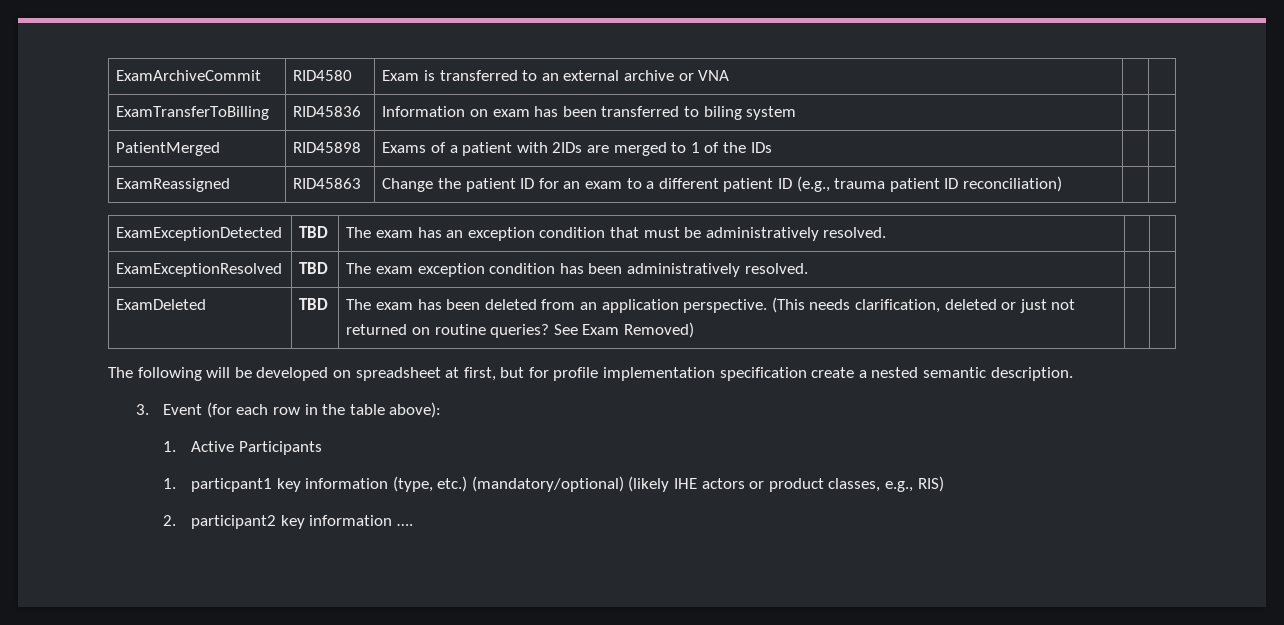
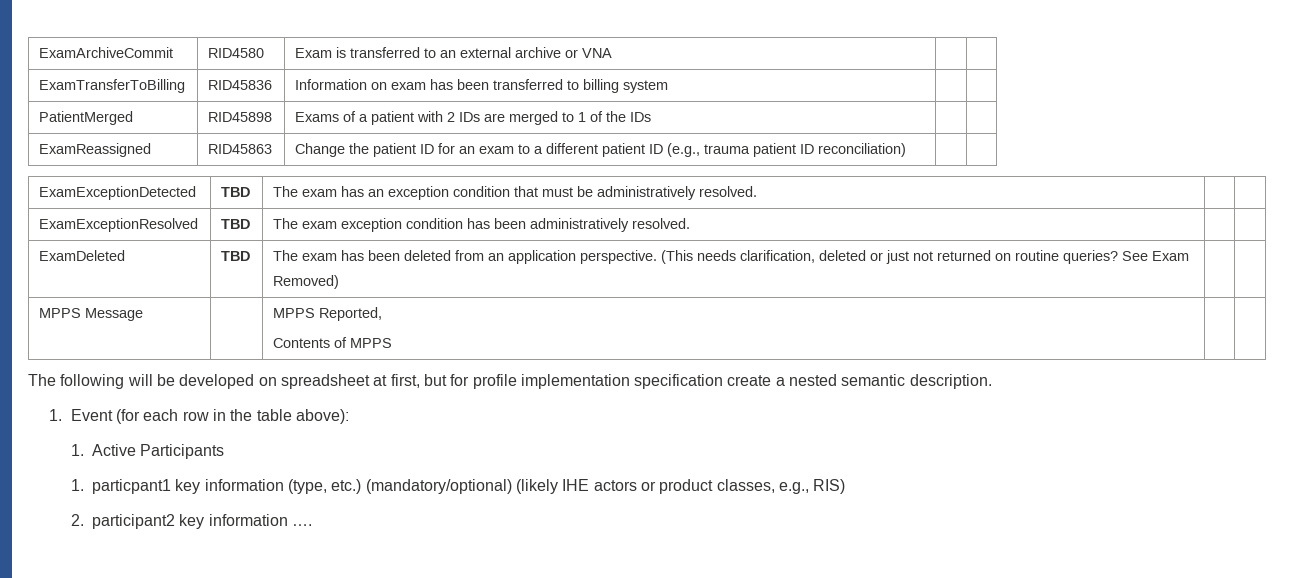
[703,106,742,120] biling -> [583,79,620,93] billing
[552,142,583,153] 2IDs -> [447,112,481,122] 2 IDs
(695, 330) none -> [39,308,144,321] [273,307,383,321] [273,337,393,348] // MPPS Message | | MPPS Reported, // Contents of MPPS | |
[135,404,149,415] 3. -> [49,409,63,421] 1.

